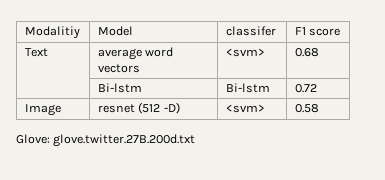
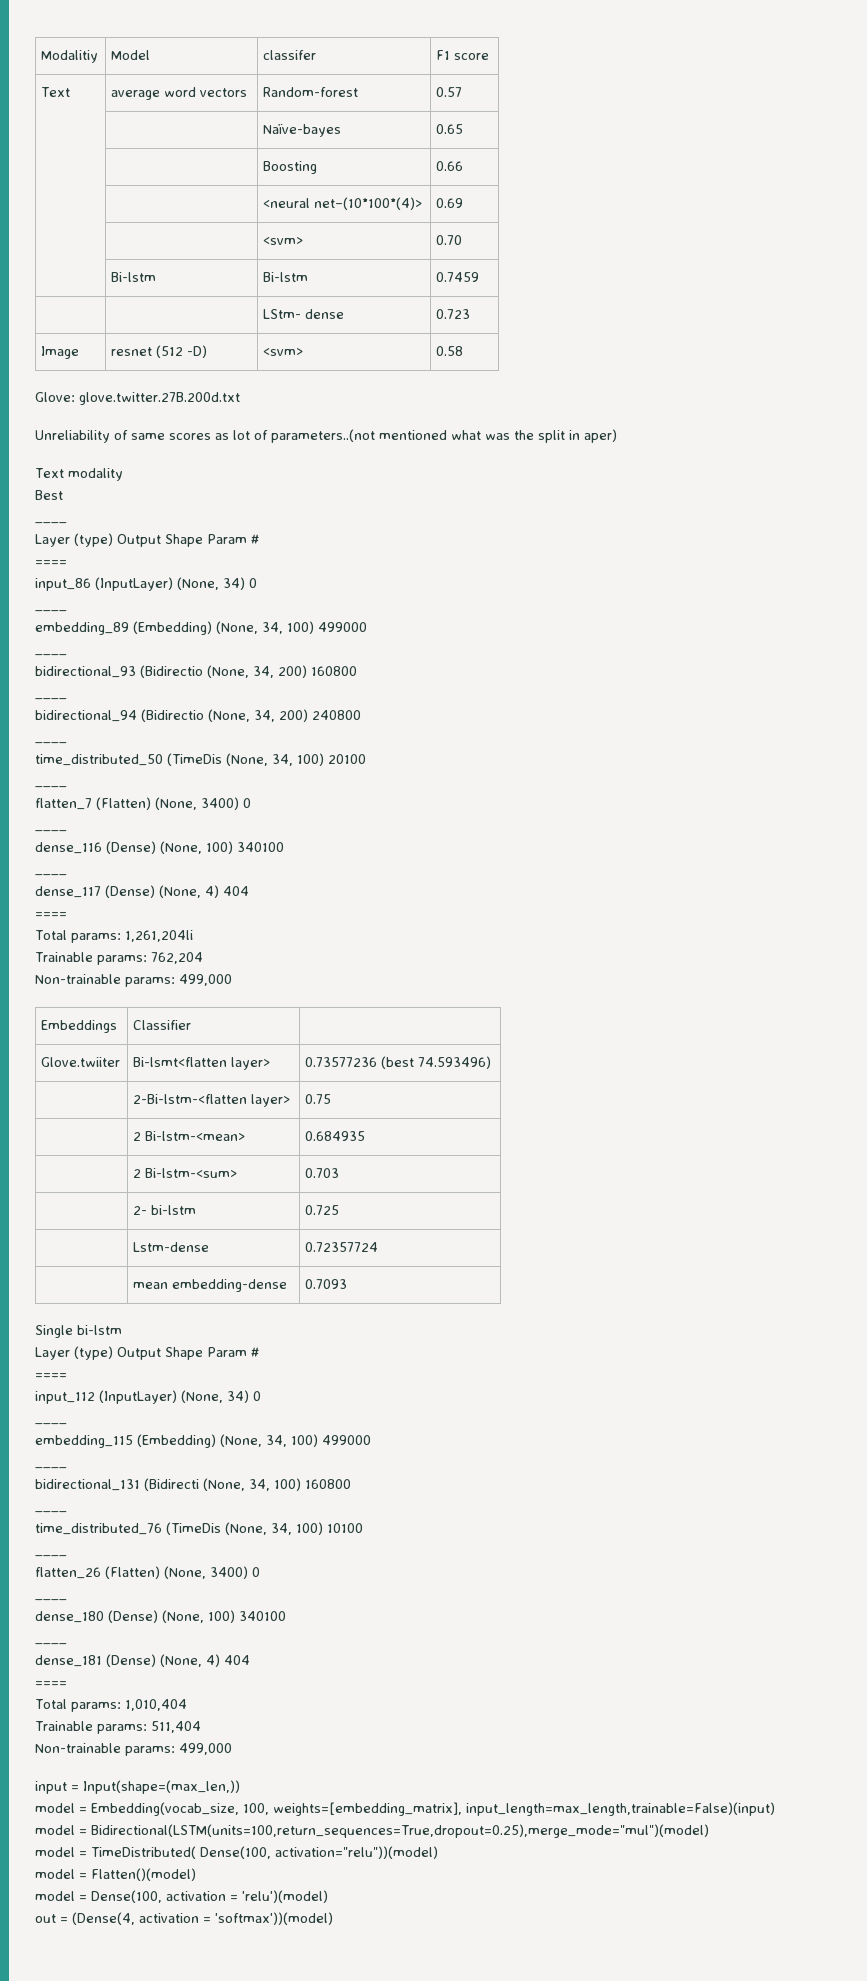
[225,48,265,57] [294,48,319,57] | <svm> | 0.68 -> [263,87,359,97] [436,87,463,97] [263,124,342,137] [436,124,464,134] [263,161,318,174] [436,161,464,171] [263,197,423,210] [436,198,464,208] [263,237,304,245] [436,235,463,245] | Random-forest | 0.57 // | | Naïve-bayes | 0.65 // | | Boosting | 0.66 // | | <neural net–(10*100*(4)> | 0.69 // | | <svm> | 0.70
[294,84,317,93] 0.72 -> [436,272,480,282] [263,309,345,319] [436,309,471,319] 0.7459 // | | LStm- dense | 0.723
(196, 140) none -> [35,429,617,443] [35,468,123,481] [35,490,63,500] [35,522,67,524] [35,533,260,547] [35,560,67,566] [35,577,257,591] [35,610,67,612] [35,621,367,635] [35,654,67,656] [35,665,357,678] [35,698,67,700] [35,709,361,722] [35,742,67,744] [35,753,366,766] [35,786,67,788] [35,797,251,810] [35,830,67,832] [35,841,284,854] [35,874,67,876] [35,885,249,898] [35,912,67,918] [35,930,193,943] [35,952,203,965] [35,974,232,987] [41,1020,118,1033] [133,1020,192,1030] [41,1057,121,1067] [133,1057,271,1070] [305,1056,492,1069] [133,1094,291,1107] [305,1094,332,1104] [133,1131,246,1141] [305,1131,366,1141] [133,1168,238,1178] [305,1168,340,1178] [133,1205,197,1215] [305,1205,340,1215] [133,1242,210,1252] [305,1242,379,1252] [133,1279,288,1292] [305,1279,348,1289] [35,1325,122,1338] [35,1346,260,1360] [35,1373,67,1379] [35,1390,261,1404] [35,1423,67,1425] [35,1434,371,1448] [35,1467,67,1469] [35,1478,351,1491] [35,1511,67,1513] [35,1522,363,1535] [35,1555,67,1557] [35,1566,260,1579] [35,1599,67,1601] [35,1610,286,1623] [35,1643,67,1645] [35,1654,250,1667] [35,1681,67,1687] [35,1699,187,1712] [35,1721,201,1734] [35,1743,232,1756] [35,1780,240,1794] [35,1802,775,1816] [35,1824,709,1838] [35,1846,438,1859] [35,1868,196,1881] [35,1890,328,1903] [35,1912,333,1925] // Unreliability of same scores as lot of parameters..(not mentioned what was the split in aper) // Text modality // Best // ____ // Layer (type) Output Shape Param # // ==== // input_86 (InputLayer) (None, 34) 0 // ____ // embedding_89 (Embedding) (None, 34, 100) 499000 // ____ // bidirectional_93 (Bidirectio (None, 34, 200) 160800 // ____ // bidirectional_94 (Bidirectio (None, 34, 200) 240800 // ____ // time_distributed_50 (TimeDis (None, 34, 100) 20100 // ____ // flatten_7 (Flatten) (None, 3400) 0 // ____ // dense_116 (Dense) (None, 100) 340100 // ____ // dense_117 (Dense) (None, 4) 404 // ==== // Total params: 1,261,204li // Trainable params: 762,204 // Non-trainable params: 499,000 // Embeddings | Classifier | // Glove.twiiter | Bi-lsmt<flatten layer> | 0.73577236 (best 74.593496) // | 2-Bi-lstm-<flatten layer> | 0.75 // | 2 Bi-lstm-<mean> | 0.684935 // | 2 Bi-lstm-<sum> | 0.703 // | 2- bi-lstm | 0.725 // | Lstm-dense | 0.72357724 // | mean embedding-dense | 0.7093 // Single bi-lstm // Layer (type) Output Shape Param # // ==== // input_112 (InputLayer) (None, 34) 0 // ____ // embedding_115 (Embedding) (None, 34, 100) 499000 // ____ // bidirectional_131 (Bidirecti (None, 34, 100) 160800 // ____ // time_distributed_76 (TimeDis (None, 34, 100) 10100 // ____ // flatten_26 (Flatten) (None, 3400) 0 // ____ // dense_180 (Dense) (None, 100) 340100 // ____ // dense_181 (Dense) (None, 4) 404 // ==== // Total params: 1,010,404 // Trainable params: 511,404 // Non-trainable params: 499,000 // input = Input(shape=(max_len,)) // model = Embedding(vocab_size, 100, weights=[embedding_matrix], input_length=max_length,trainable=False)(input) // model = Bidirectional(LSTM(units=100,return_sequences=True,dropout=0.25),merge_mode="mul")(model) // model = TimeDistributed( Dense(100, activation="relu"))(model) // model = Flatten()(model) // model = Dense(100, activation = 'relu')(model) // out = (Dense(4, activation = 'softmax'))(model)

